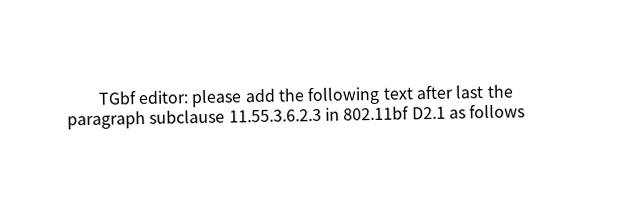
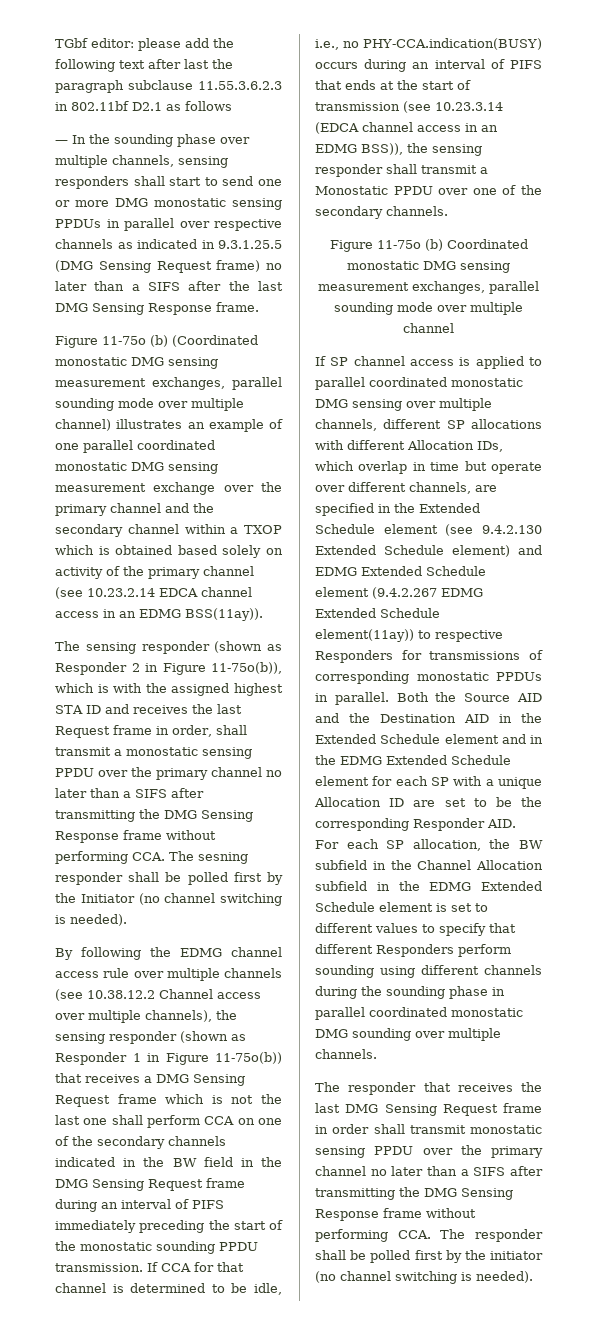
(526, 111) none -> [55,134,250,147] [55,155,228,168] [55,176,282,189] [55,198,282,210] [55,218,282,231] [55,239,282,249] [55,260,282,273] [55,281,283,291] [55,302,259,315] [55,335,258,348] [55,357,218,369] [55,377,282,390] [55,398,244,411] [55,419,283,432] [55,440,215,453] [55,462,218,474] [55,482,282,495] [55,503,214,516] [55,524,282,537] [55,545,283,558] [55,566,254,579] [55,587,252,599] [55,608,263,621] [55,641,282,654] [55,662,282,675] [55,683,283,696] [55,704,242,714] [55,725,247,738] [55,747,252,759] [55,767,282,780] [55,788,204,798] [55,809,253,822] [55,830,216,843] [55,851,248,864] [55,872,283,885] [55,893,282,906] [55,914,127,926] [55,947,282,960] [55,968,282,981] [55,989,261,1001] [55,1010,237,1023] [55,1031,246,1044] [55,1052,282,1065] [55,1073,245,1086] [55,1094,282,1107] [55,1115,282,1128] [55,1136,226,1149] [55,1157,282,1167] [55,1178,245,1191] [55,1199,224,1212] [55,1220,283,1233] [55,1241,258,1254] [55,1262,244,1272] [55,1283,282,1295] [315,38,543,50] [315,59,542,72] [315,80,471,90] [315,101,503,113] [315,122,498,134] [315,143,482,156] [315,164,488,177] [315,185,542,195] [315,206,448,219] [329,239,528,252] [347,261,510,273] [318,281,539,294] [334,302,523,315] [403,323,454,333] [315,356,542,369] [315,377,523,390] [315,398,492,411] [315,419,542,431] [315,440,503,452] [315,461,542,474] [315,482,497,494] [315,503,480,516] [315,524,542,536] [315,545,542,557] [315,566,486,576] [315,587,483,599] [315,608,440,618] [315,629,503,642] [315,650,543,663] [315,671,542,684] [315,692,542,705] [315,713,542,723] [315,734,543,744] [315,755,511,765] [315,776,542,789] [314,797,542,807] [315,818,516,831] [315,839,543,851] [315,860,543,870] [315,881,542,891] [315,902,488,912] [315,923,516,936] [315,944,511,957] [315,965,542,978] [315,986,505,999] [315,1007,523,1020] [315,1028,501,1041] [315,1049,377,1059] [315,1082,542,1095] [315,1103,542,1116] [315,1124,542,1134] [315,1145,543,1158] [315,1166,543,1176] [315,1187,513,1200] [315,1208,476,1221] [315,1229,543,1242] [315,1250,543,1263] [315,1271,533,1284] // — In the sounding phase over multiple channels, sensing responders shall start to send one or more DMG monostatic sensing PPDUs in parallel over respective channels as indicated in 9.3.1.25.5 (DMG Sensing Request frame) no later than a SIFS after the last DMG Sensing Response frame. // Figure 11-75o (b) (Coordinated monostatic DMG sensing measurement exchanges, parallel sounding mode over multiple channel) illustrates an example of one parallel coordinated monostatic DMG sensing measurement exchange over the primary channel and the secondary channel within a TXOP which is obtained based solely on activity of the primary channel (see 10.23.2.14 EDCA channel access in an EDMG BSS(11ay)). // The sensing responder (shown as Responder 2 in Figure 11-75o(b)), which is with the assigned highest STA ID and receives the last Request frame in order, shall transmit a monostatic sensing PPDU over the primary channel no later than a SIFS after transmitting the DMG Sensing Response frame without performing CCA. The sesning responder shall be polled first by the Initiator (no channel switching is needed). // By following the EDMG channel access rule over multiple channels (see 10.38.12.2 Channel access over multiple channels), the sensing responder (shown as Responder 1 in Figure 11-75o(b)) that receives a DMG Sensing Request frame which is not the last one shall perform CCA on one of the secondary channels indicated in the BW field in the DMG Sensing Request frame during an interval of PIFS immediately preceding the start of the monostatic sounding PPDU transmission. If CCA for that channel is determined to be idle, i.e., no PHY-CCA.indication(BUSY) occurs during an interval of PIFS that ends at the start of transmission (see 10.23.3.14 (EDCA channel access in an EDMG BSS)), the sensing responder shall transmit a Monostatic PPDU over one of the secondary channels. // Figure 11-75o (b) Coordinated monostatic DMG sensing measurement exchanges, parallel sounding mode over multiple channel // If SP channel access is applied to parallel coordinated monostatic DMG sensing over multiple channels, different SP allocations with different Allocation IDs, which overlap in time but operate over different channels, are specified in the Extended Schedule element (see 9.4.2.130 Extended Schedule element) and EDMG Extended Schedule element (9.4.2.267 EDMG Extended Schedule element(11ay)) to respective Responders for transmissions of corresponding monostatic PPDUs in parallel. Both the Source AID and the Destination AID in the Extended Schedule element and in the EDMG Extended Schedule element for each SP with a unique Allocation ID are set to be the corresponding Responder AID. For each SP allocation, the BW subfield in the Channel Allocation subfield in the EDMG Extended Schedule element is set to different values to specify that different Responders perform sounding using different channels during the sounding phase in parallel coordinated monostatic DMG sounding over multiple channels. // The responder that receives the last DMG Sensing Request frame in order shall transmit monostatic sensing PPDU over the primary channel no later than a SIFS after transmitting the DMG Sensing Response frame without performing CCA. The responder shall be polled first by the initiator (no channel switching is needed).

